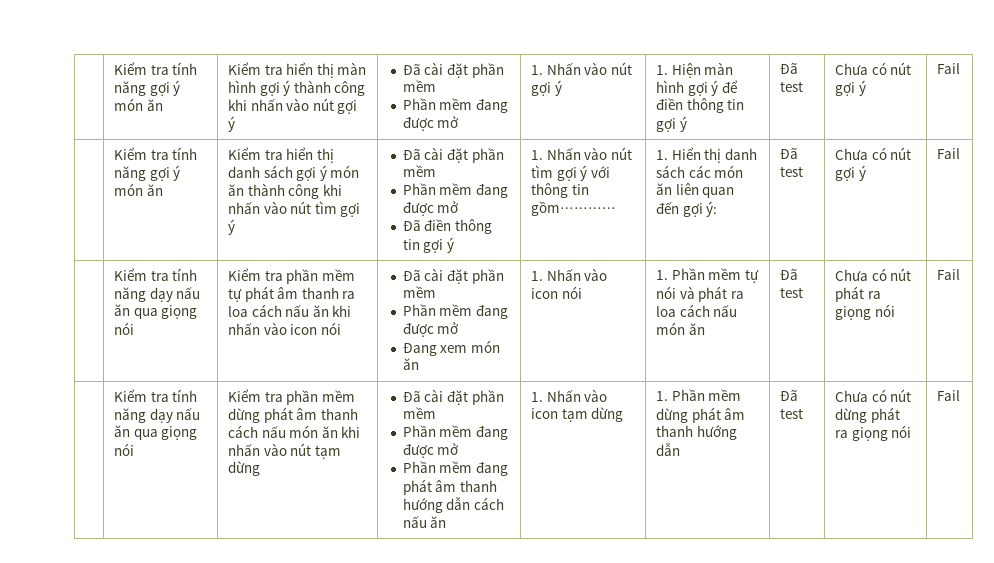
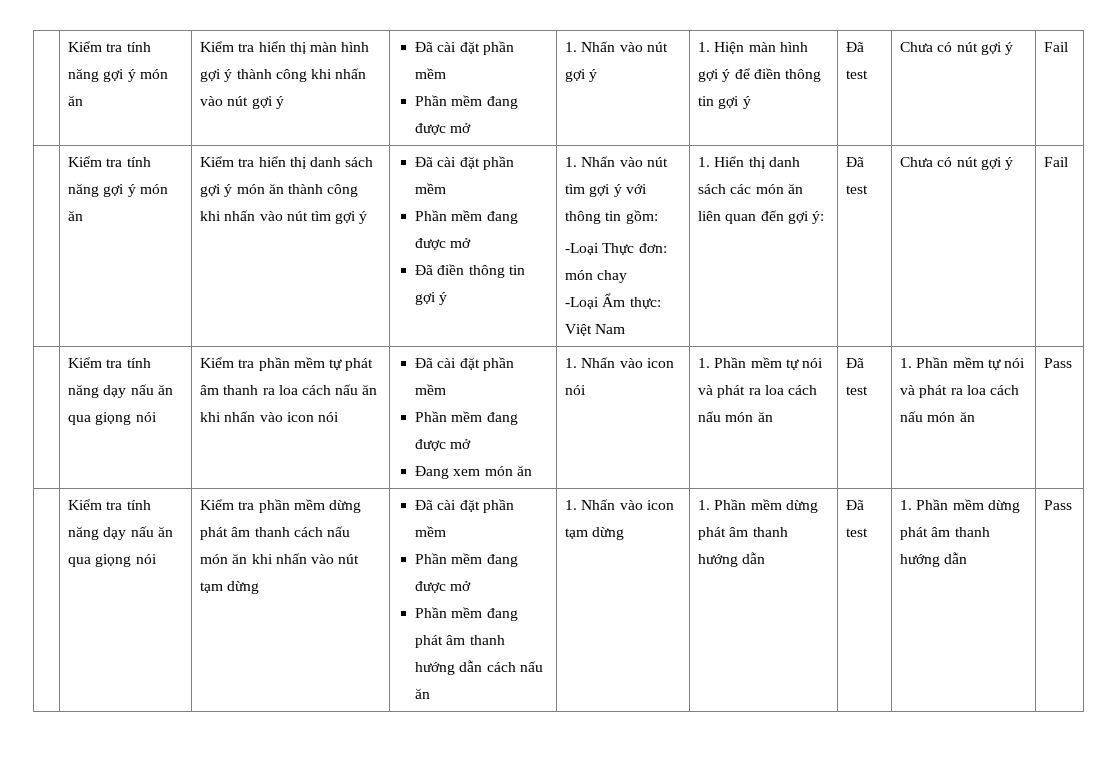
[530,201,616,216] gồm………… -> [625,210,658,224] [565,243,667,255] [565,270,628,283] [565,293,661,309] [565,324,626,336] gồm: // -Loại Thực đơn: món chay // -Loại Ẩm thực: Việt Nam
[834,268,912,281] [834,286,881,302] [834,304,895,320] [936,269,960,280] Chưa có nút phát ra giọng nói | Fail -> [900,357,1025,370] [900,385,1019,398] [900,411,975,422] [1044,358,1073,368] 1. Phần mềm tự nói và phát ra loa cách nấu món ăn | Pass
[834,389,912,402] [834,407,900,423] [834,425,912,441] [936,390,960,401] Chưa có nút dừng phát ra giọng nói | Fail -> [900,499,1020,513] [900,527,990,540] [900,552,968,567] [1044,500,1073,510] 1. Phần mềm dừng phát âm thanh hướng dẫn | Pass

